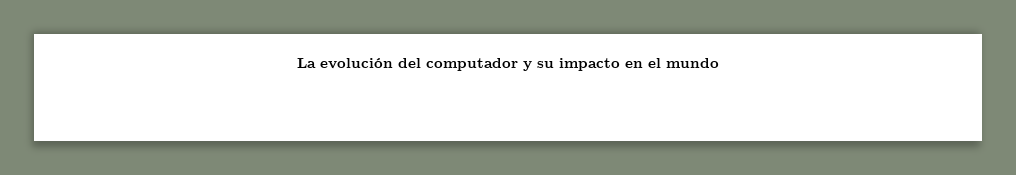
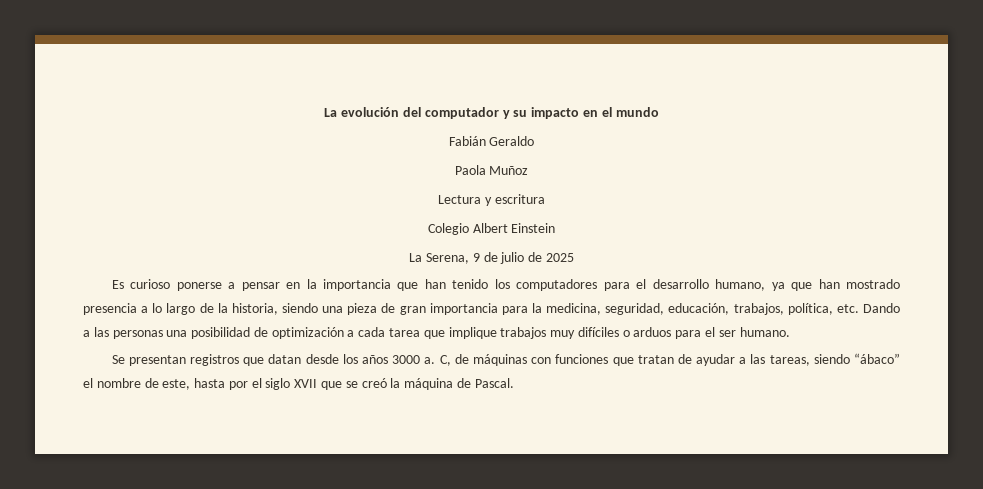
(719, 63) none -> [448,136,535,146] [454,165,529,175] [438,194,545,206] [427,223,556,235] [409,252,574,264] [111,279,900,291] [83,303,900,315] [83,327,790,339] [111,353,900,366] [83,378,514,390] // Fabián Geraldo // Paola Muñoz // Lectura y escritura // Colegio Albert Einstein // La Serena, 9 de julio de 2025 // Es curioso ponerse a pensar en la importancia que han tenido los computadores para el desarrollo humano, ya que han mostrado presencia a lo largo de la historia, siendo una pieza de gran importancia para la medicina, seguridad, educación, trabajos, política, etc. Dando a las personas una posibilidad de optimización a cada tarea que implique trabajos muy difíciles o arduos para el ser humano. // Se presentan registros que datan desde los años 3000 a. C, de máquinas con funciones que tratan de ayudar a las tareas, siendo “ábaco” el nombre de este, hasta por el siglo XVII que se creó la máquina de Pascal.

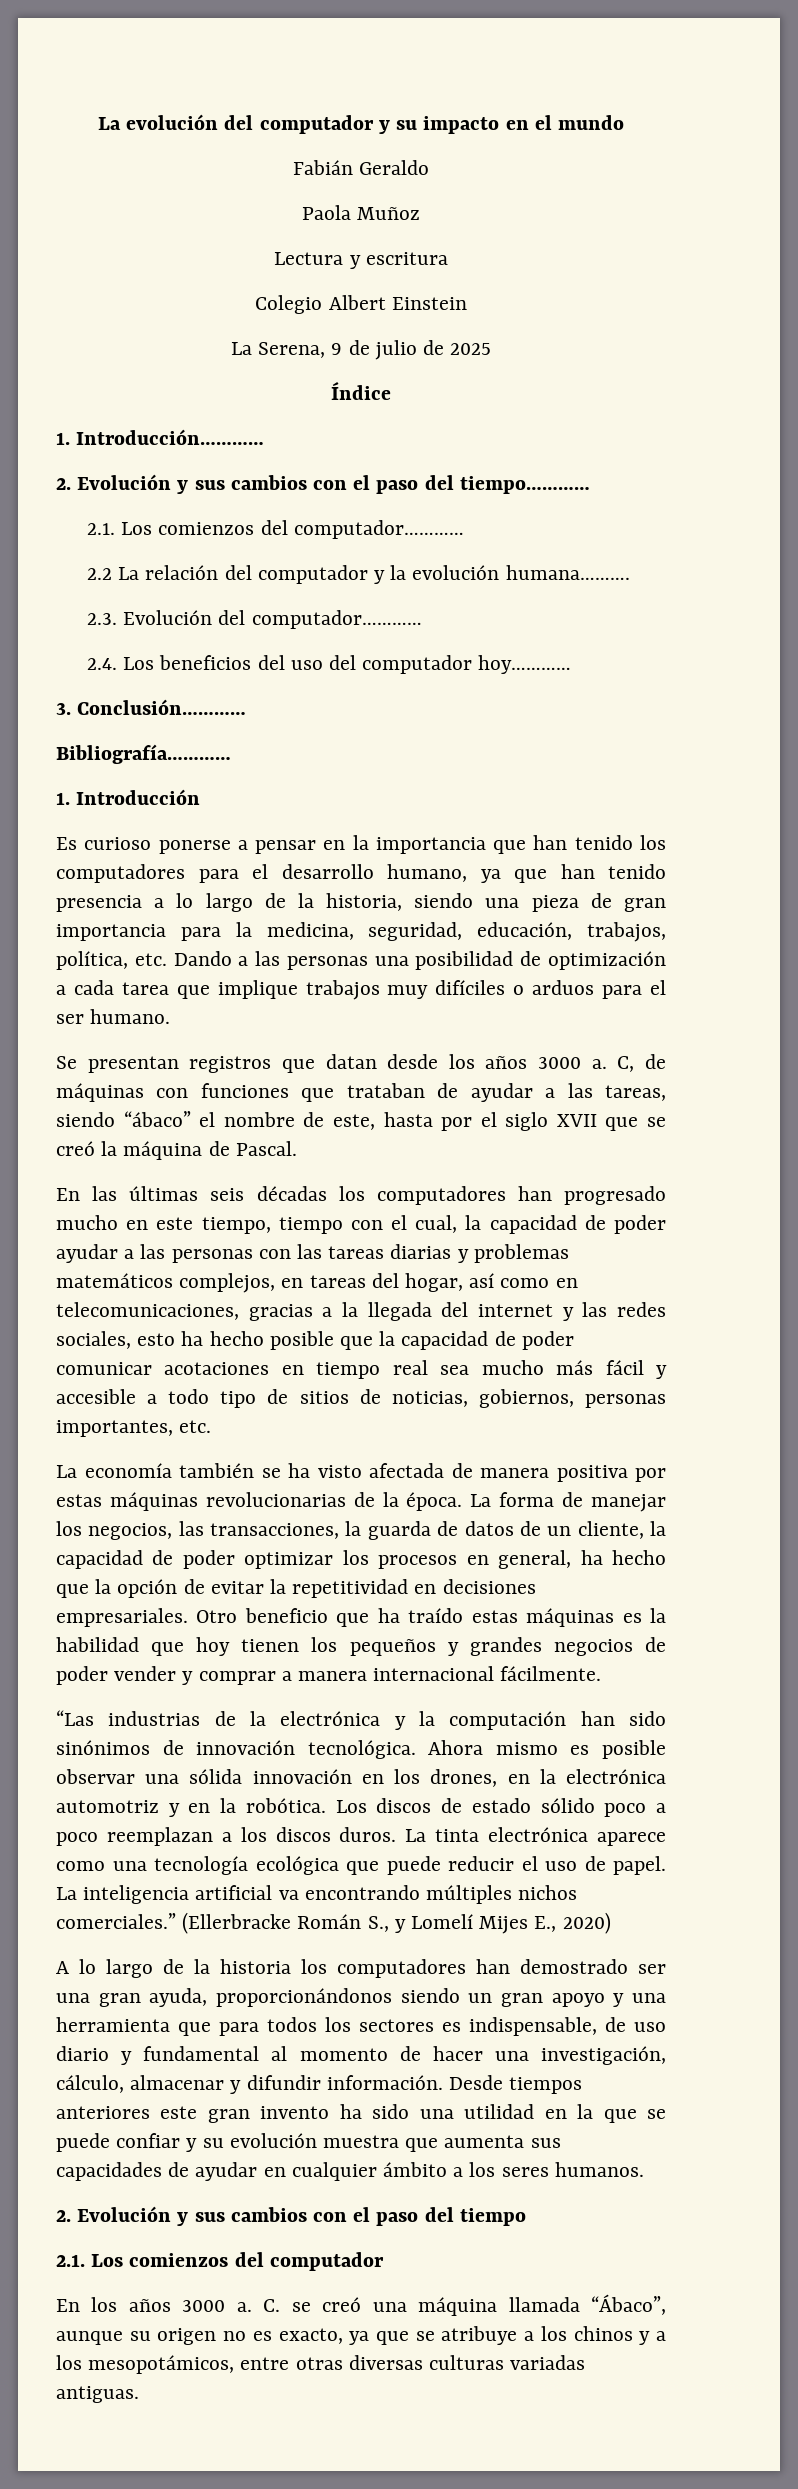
(574, 257) none -> [331,382,391,400] [56,429,265,445] [56,474,590,494] [86,520,464,539] [86,565,630,584] [86,610,422,629] [86,655,572,674] [56,699,247,715] [56,744,231,764] [56,789,201,805] // Índice // 1. Introducción………… // 2. Evolución y sus cambios con el paso del tiempo………… // 2.1. Los comienzos del computador………… // 2.2 La relación del computador y la evolución humana………. // 2.3. Evolución del computador………… // 2.4. Los beneficios del uso del computador hoy………… // 3. Conclusión………… // Bibliografía………… // 1. Introducción
[845,279,900,289] mostrado -> [608,864,666,879] tenido
[637,355,674,364] tratan -> [346,1083,425,1098] trataban
(514, 383) none -> [56,1186,666,1205] [56,1215,666,1234] [56,1244,569,1263] [56,1273,578,1293] [56,1302,666,1321] [56,1331,574,1350] [56,1360,668,1379] [56,1389,666,1408] [56,1420,212,1437] [56,1463,666,1482] [56,1492,667,1512] [56,1521,666,1540] [56,1550,667,1569] [56,1579,536,1598] [56,1608,667,1627] [56,1637,666,1656] [56,1666,602,1685] [56,1710,666,1730] [56,1740,666,1759] [56,1769,666,1787] [56,1798,667,1817] [56,1827,667,1846] [56,1856,666,1875] [56,1885,578,1904] [56,1912,611,1934] [56,1959,666,1978] [56,1988,666,2007] [56,2017,666,2036] [56,2046,666,2065] [56,2075,583,2094] [56,2104,666,2123] [56,2133,561,2152] [56,2162,644,2181] [56,2206,526,2226] [56,2252,384,2271] [56,2294,666,2316] [56,2326,666,2345] [56,2355,586,2374] [56,2386,139,2403] // En las últimas seis décadas los computadores han progresado mucho en este tiempo, tiempo con el cual, la capacidad de poder ayudar a las personas con las tareas diarias y problemas matemáticos complejos, en tareas del hogar, así como en telecomunicaciones, gracias a la llegada del internet y las redes sociales, esto ha hecho posible que la capacidad de poder comunicar acotaciones en tiempo real sea mucho más fácil y accesible a todo tipo de sitios de noticias, gobiernos, personas importantes, etc. // La economía también se ha visto afectada de manera positiva por estas máquinas revolucionarias de la época. La forma de manejar los negocios, las transacciones, la guarda de datos de un cliente, la capacidad de poder optimizar los procesos en general, ha hecho que la opción de evitar la repetitividad en decisiones empresariales. Otro beneficio que ha traído estas máquinas es la habilidad que hoy tienen los pequeños y grandes negocios de poder vender y comprar a manera internacional fácilmente. // “Las industrias de la electrónica y la computación han sido sinónimos de innovación tecnológica. Ahora mismo es posible observar una sólida innovación en los drones, en la electrónica automotriz y en la robótica. Los discos de estado sólido poco a poco reemplazan a los discos duros. La tinta electrónica aparece como una tecnología ecológica que puede reducir el uso de papel. La inteligencia artificial va encontrando múltiples nichos comerciales.” (Ellerbracke Román S., y Lomelí Mijes E., 2020) // A lo largo de la historia los computadores han demostrado ser una gran ayuda, proporcionándonos siendo un gran apoyo y una herramienta que para todos los sectores es indispensable, de uso diario y fundamental al momento de hacer una investigación, cálculo, almacenar y difundir información. Desde tiempos anteriores este gran invento ha sido una utilidad en la que se puede confiar y su evolución muestra que aumenta sus capacidades de ayudar en cualquier ámbito a los seres humanos. // 2. Evolución y sus cambios con el paso del tiempo // 2.1. Los comienzos del computador // En los años 3000 a. C. se creó una máquina llamada “Ábaco”, aunque su origen no es exacto, ya que se atribuye a los chinos y a los mesopotámicos, entre otras diversas culturas variadas antiguas.

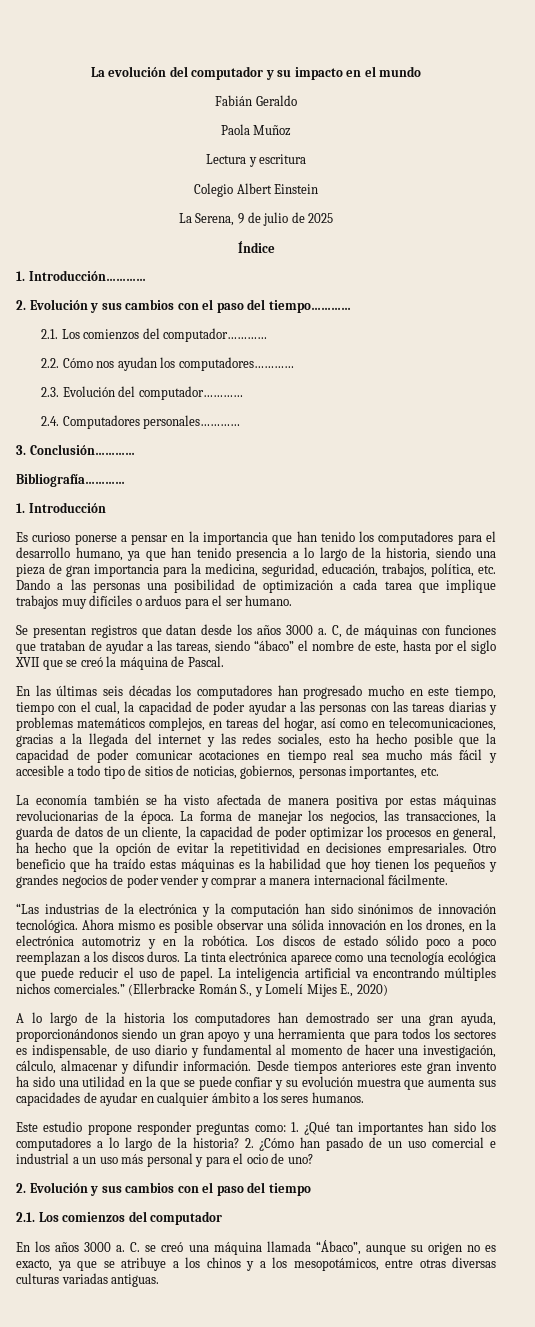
[86,565,630,584] 2.2 La relación del computador y la evolución humana………. -> [41,357,294,371] 2.2. Cómo nos ayudan los computadores…………
[123,655,572,674] Los beneficios del uso del computador hoy………… -> [62,415,241,429] Computadores personales…………
(644, 2169) none -> [16,1121,496,1135] [16,1137,497,1151] [16,1153,313,1167] // Este estudio propone responder preguntas como: 1. ¿Qué tan importantes han sido los computadores a lo largo de la historia? 2. ¿Cómo han pasado de un uso comercial e industrial a un uso más personal y para el ocio de uno?

